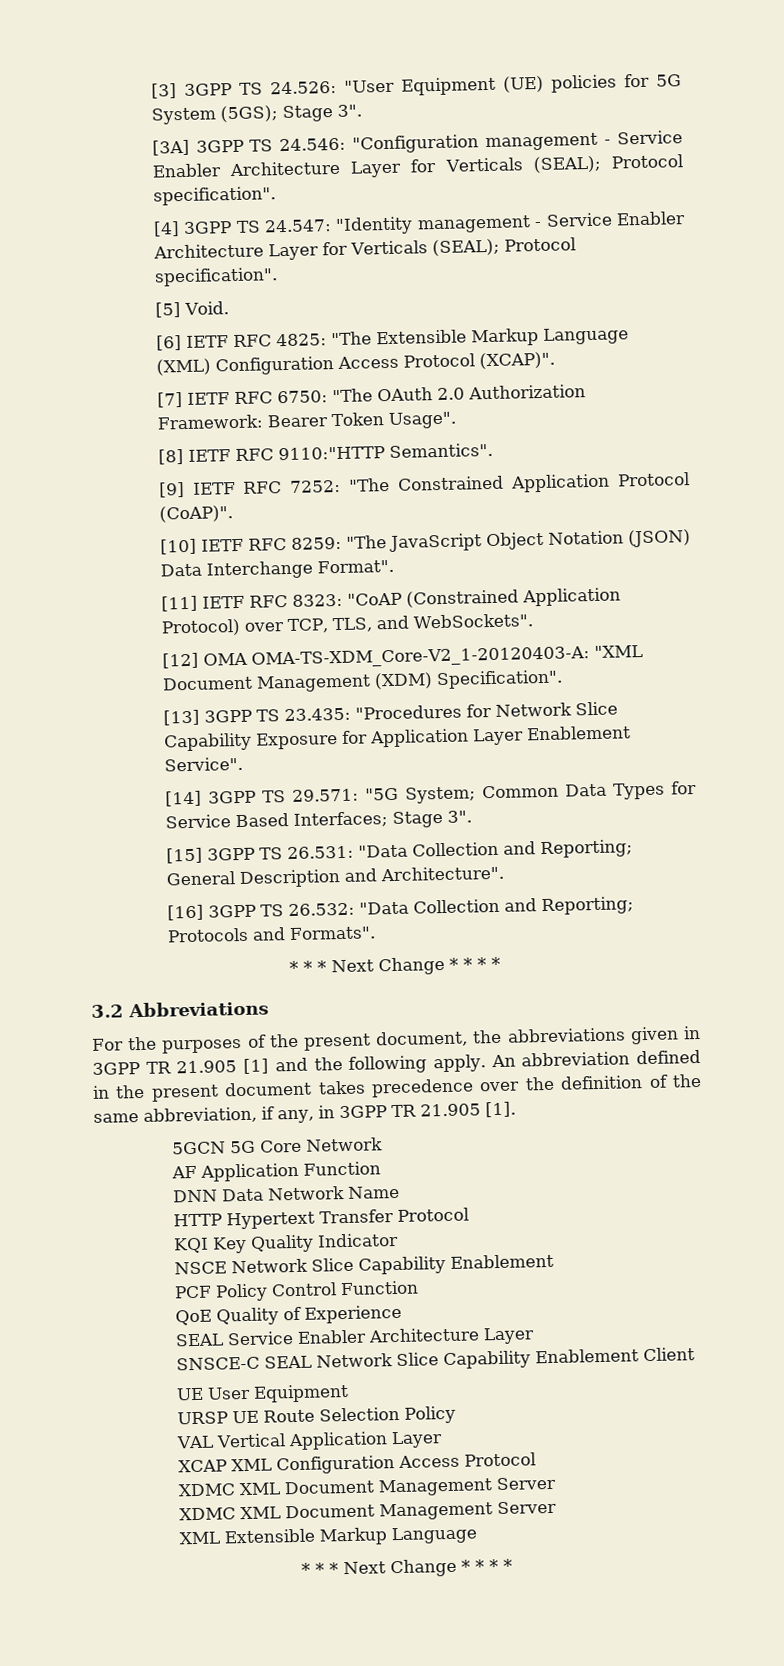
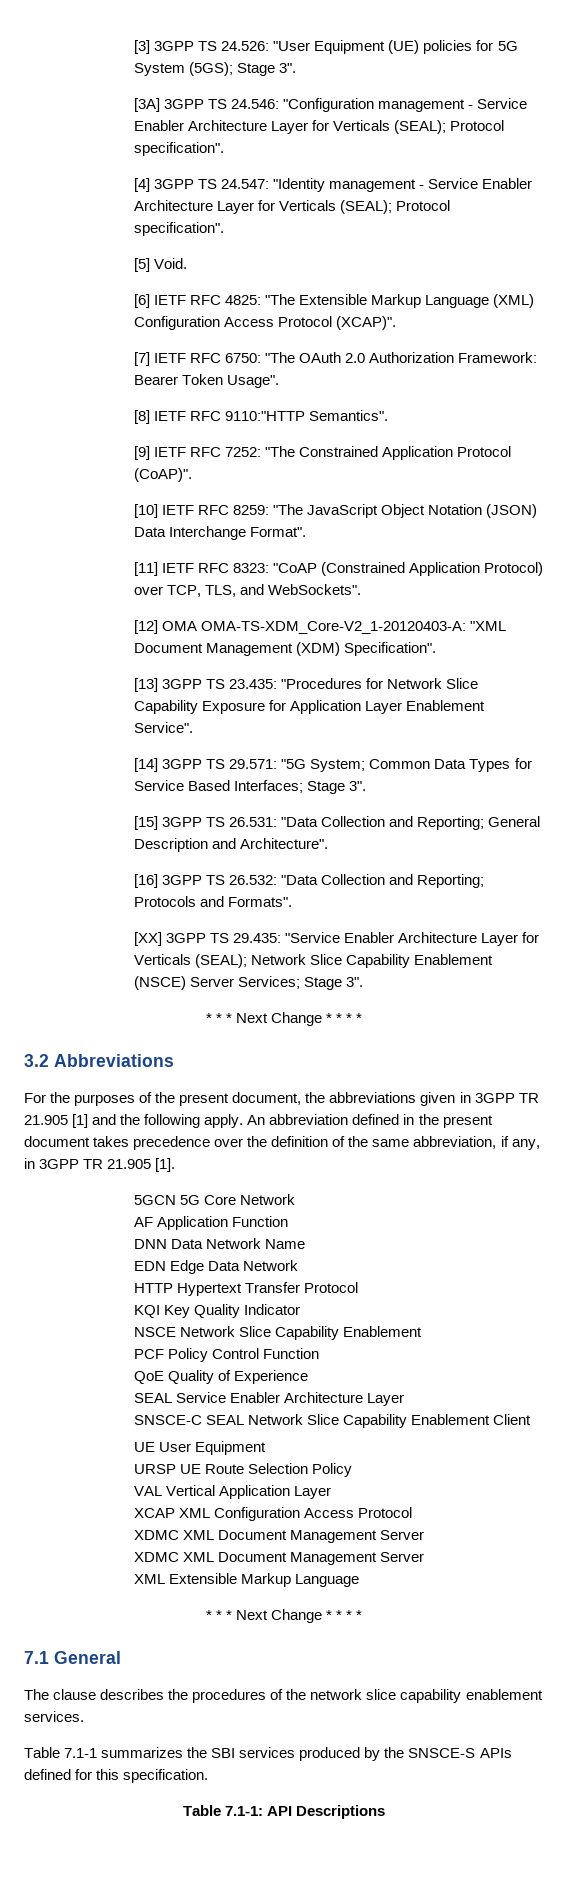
(376, 933) none -> [134,932,540,946] [134,954,494,968] [134,976,364,990] // [XX] 3GPP TS 29.435: "Service Enabler Architecture Layer for Verticals (SEAL); Network Slice Capability Enablement (NSCE) Server Services; Stage 3".
(400, 1192) none -> [134,1260,299,1274] // EDN Edge Data Network
(513, 1564) none -> [24,1651,121,1664] [24,1689,543,1703] [24,1711,84,1722] [24,1747,512,1761] [24,1769,209,1783] [182,1805,386,1819] // 7.1 General // The clause describes the procedures of the network slice capability enablement services. // Table 7.1-1 summarizes the SBI services produced by the SNSCE-S APIs defined for this specification. // Table 7.1-1: API Descriptions

